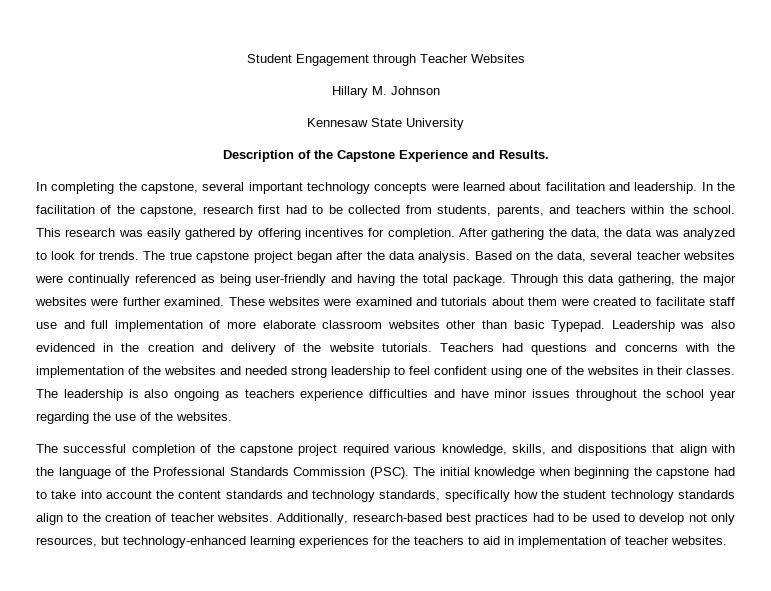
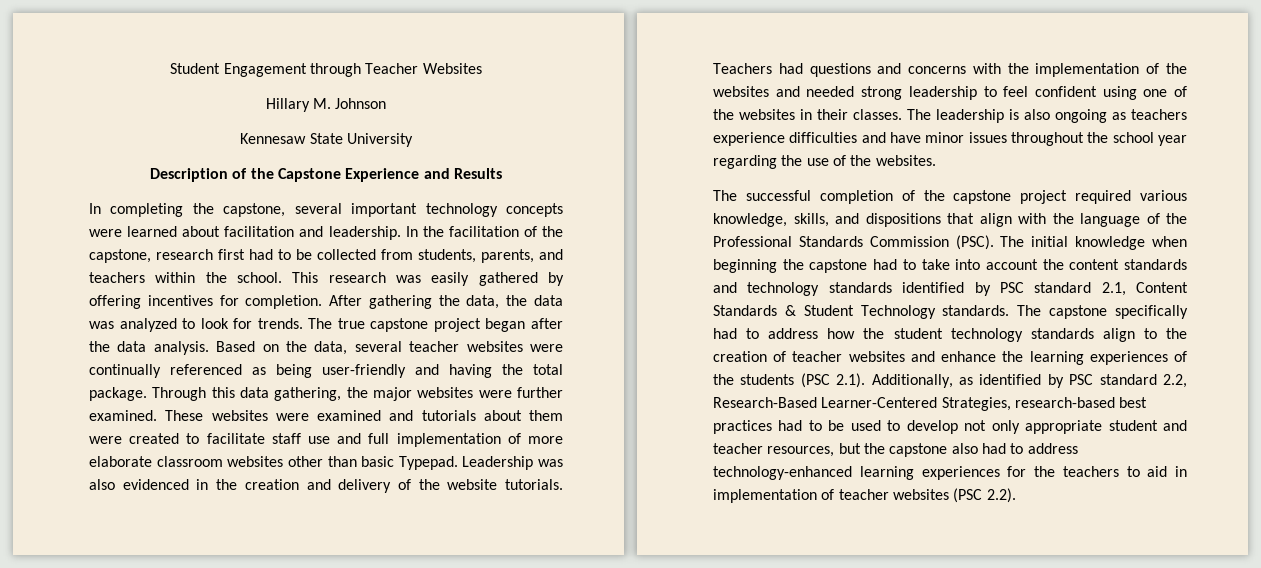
[498,150,549,159] Results. -> [453,168,502,179] Results
[379,490,510,502] standards, specifically -> [828,282,1188,296] [713,305,1188,319] [713,328,819,339] standards identified by PSC standard 2.1, Content Standards & Student Technology standards. The capstone specifically had to address
[217,513,349,525] websites. Additionally, -> [848,351,1187,365] [713,373,1187,388] [713,397,1011,411] websites and enhance the learning experiences of the students (PSC 2.1). Additionally, as identified by PSC standard 2.2, Research-Based Learner-Centered Strategies,
[36,536,119,547] resources, but -> [1025,420,1187,434] [713,443,1078,457] appropriate student and teacher resources, but the capstone also had to address
[671,536,727,545] websites. -> [892,488,1016,503] websites (PSC 2.2).

